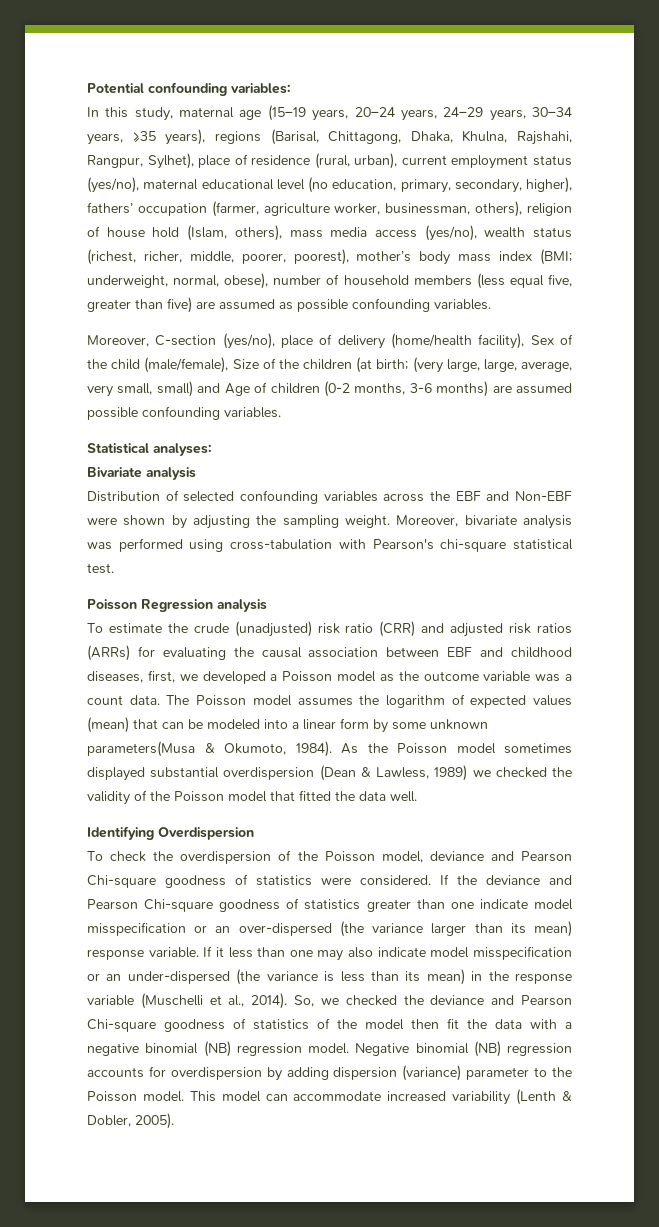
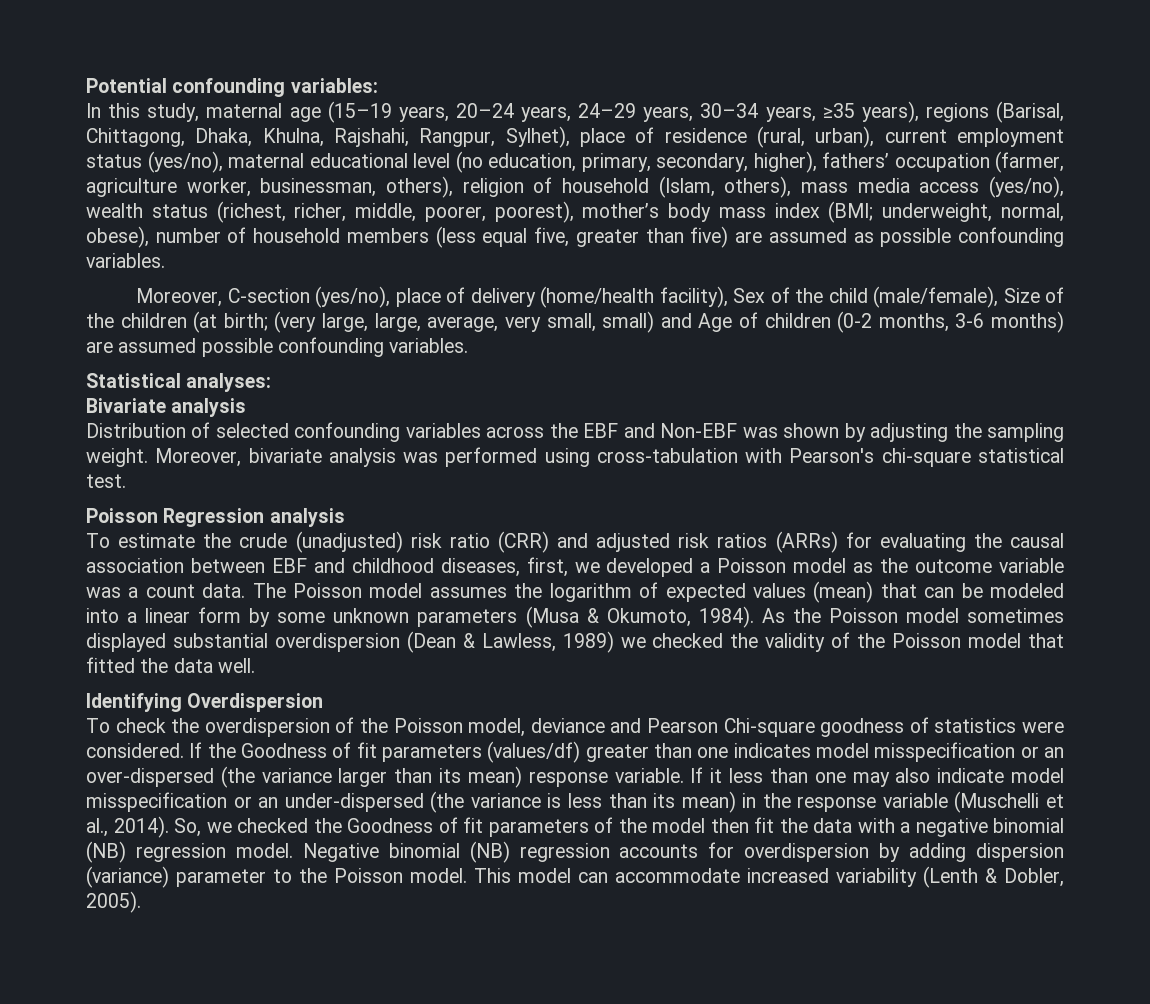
[106,227,180,238] house hold -> [562,178,649,193] household
[87,517,117,525] were -> [742,427,778,438] was
[87,741,195,757] parameters(Musa -> [417,606,579,628] parameters (Musa
[486,875,572,885] [87,898,361,912] deviance and Pearson Chi-square goodness of statistics -> [241,741,581,763] Goodness of fit parameters (values/df)
[479,899,528,909] indicate -> [733,743,811,758] indicates
[430,995,572,1006] [87,1018,309,1032] deviance and Pearson Chi-square goodness of statistics -> [347,817,589,837] Goodness of fit parameters

